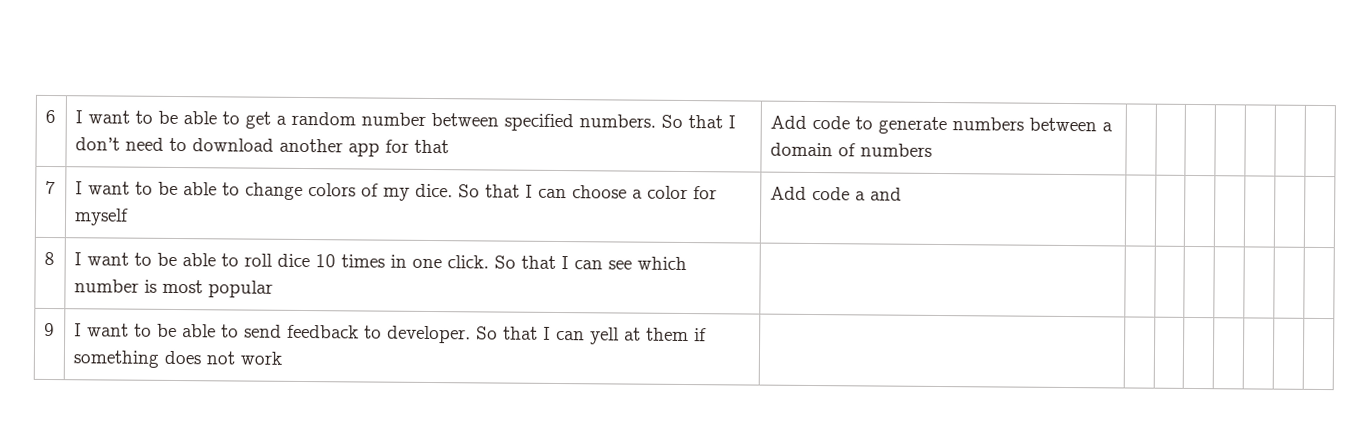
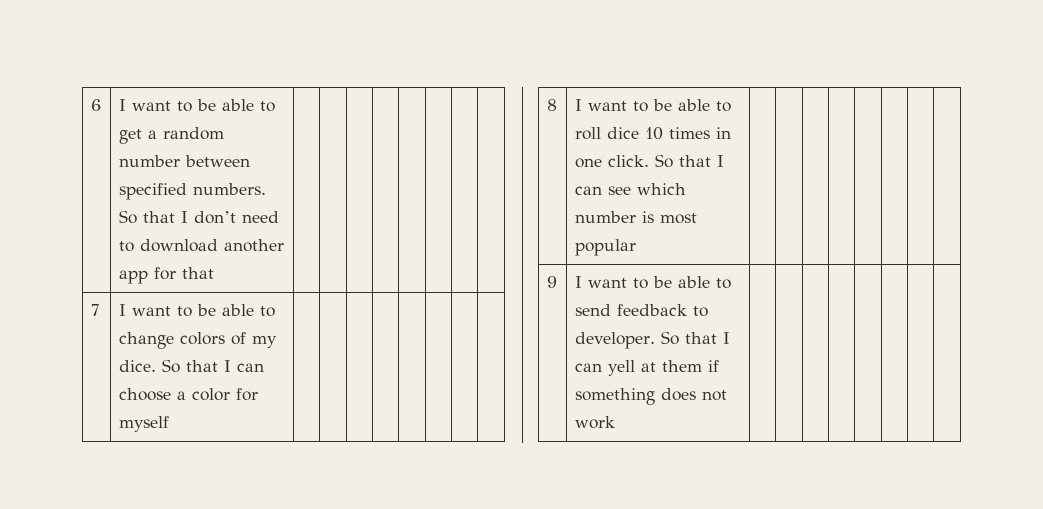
[769,115,1113,135] [769,142,932,157] Add code to generate numbers between a domain of numbers -> (214, 273) none
[769,186,902,201] Add code a and -> (169, 424) none

